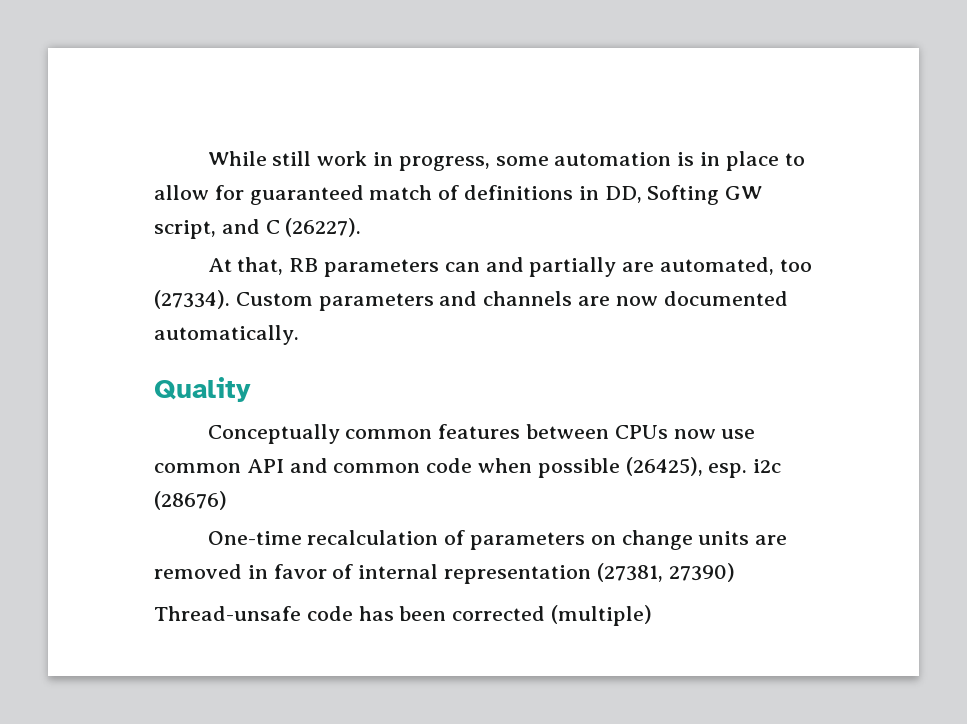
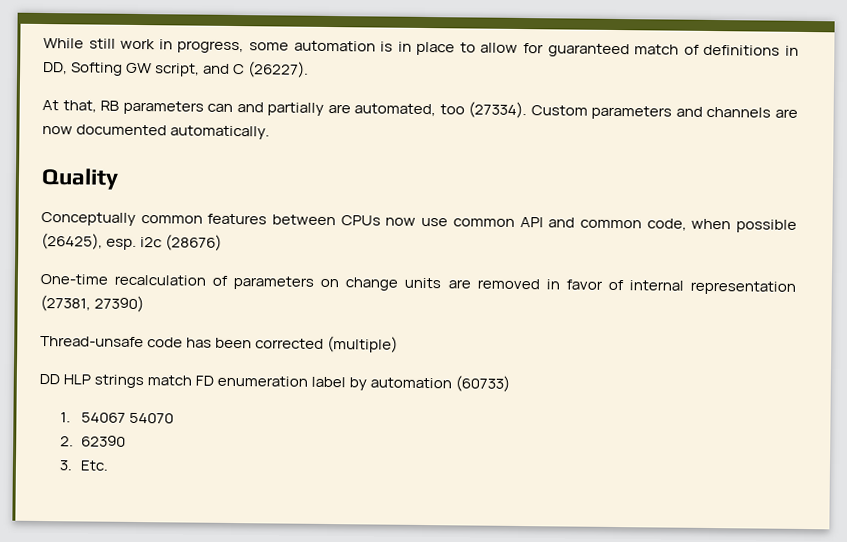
[426,458,473,473] code -> [646,218,687,231] code,
(653, 615) none -> [39,373,511,392] [59,412,174,424] [59,435,126,447] [58,460,108,471] // DD HLP strings match FD enumeration label by automation (60733) // 1. 54067 54070 // 2. 62390 // 3. Etc.

